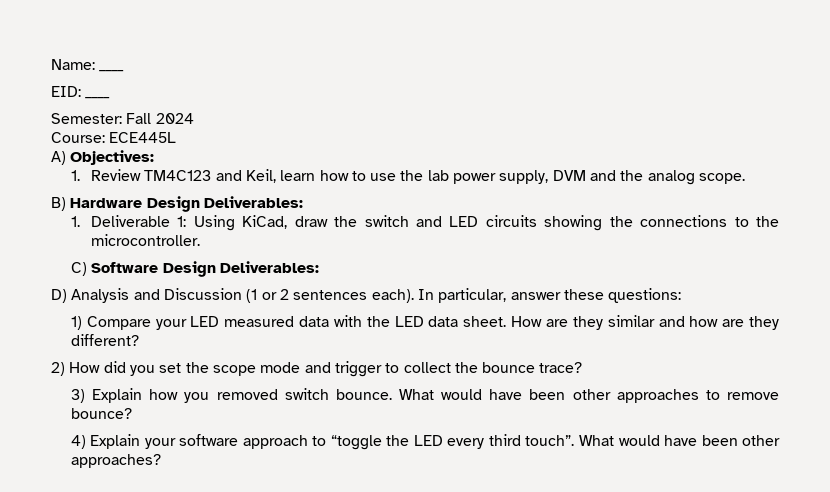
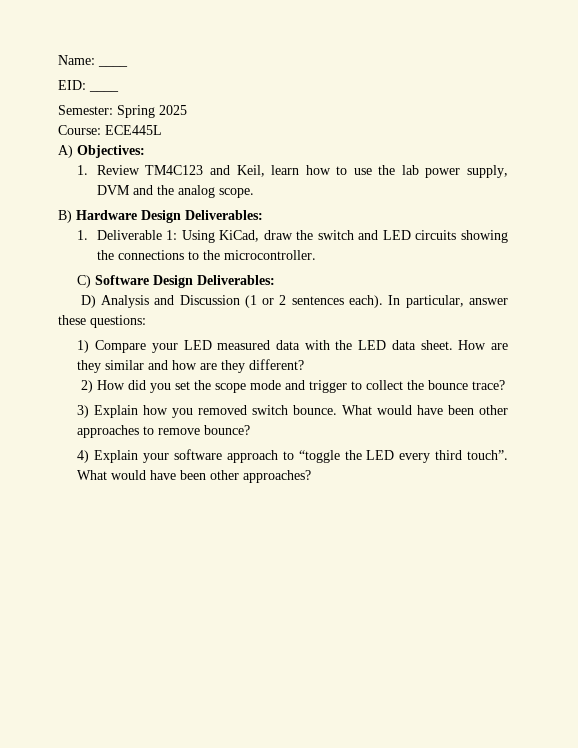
[126,113,194,124] Fall 2024 -> [117,105,187,118] Spring 2025

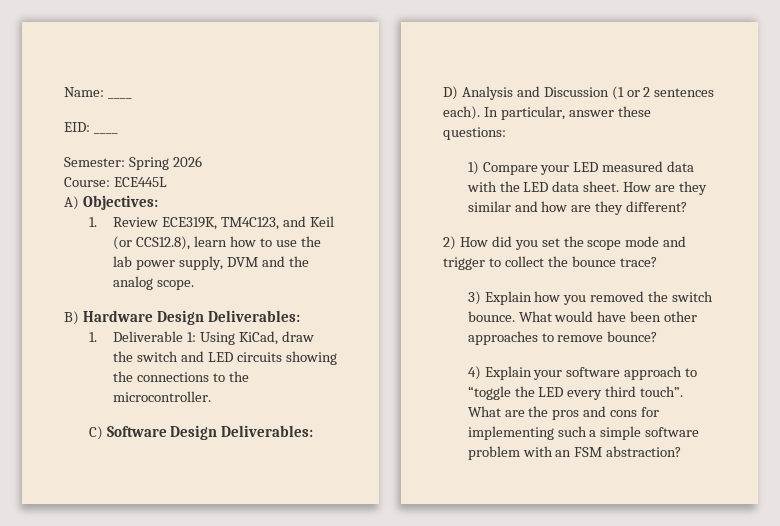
[159,105,187,115] 2025 -> [172,156,202,167] 2026
[145,165,265,177] TM4C123 and Keil, -> [162,216,334,230] [113,236,191,250] ECE319K, TM4C123, and Keil (or CCS12.8),
(248, 410) none -> [648,291,669,302] the
[111,470,312,483] would have been other approaches? -> [504,406,660,420] [467,426,700,440] [467,446,682,460] are the pros and cons for implementing such a simple software problem with an FSM abstraction?

